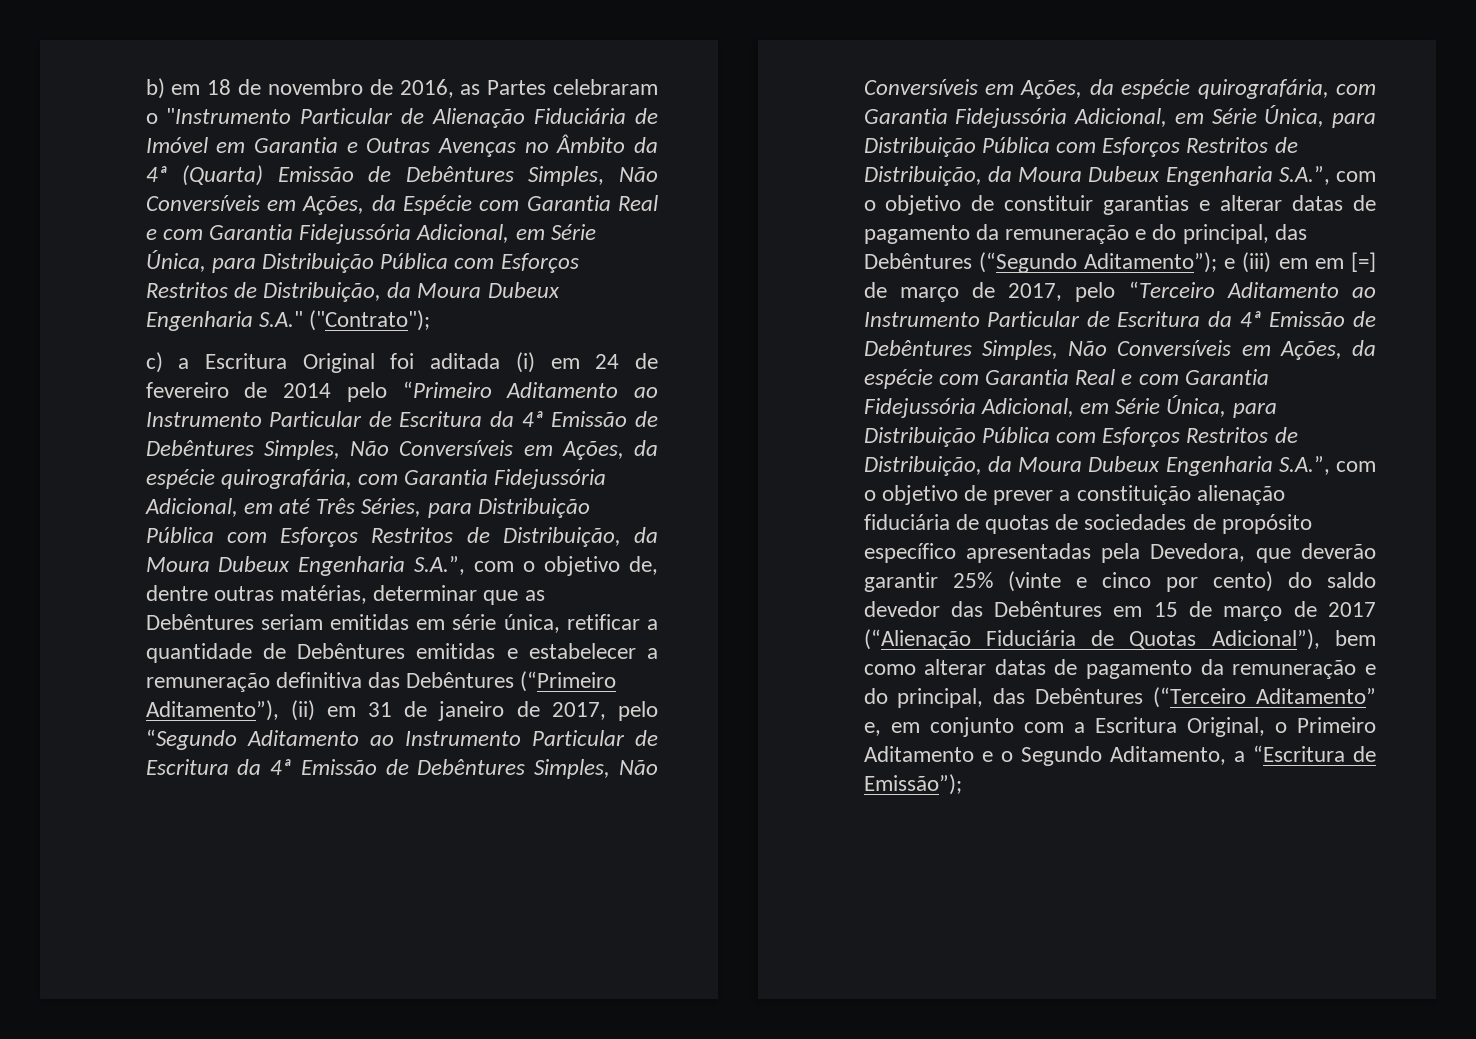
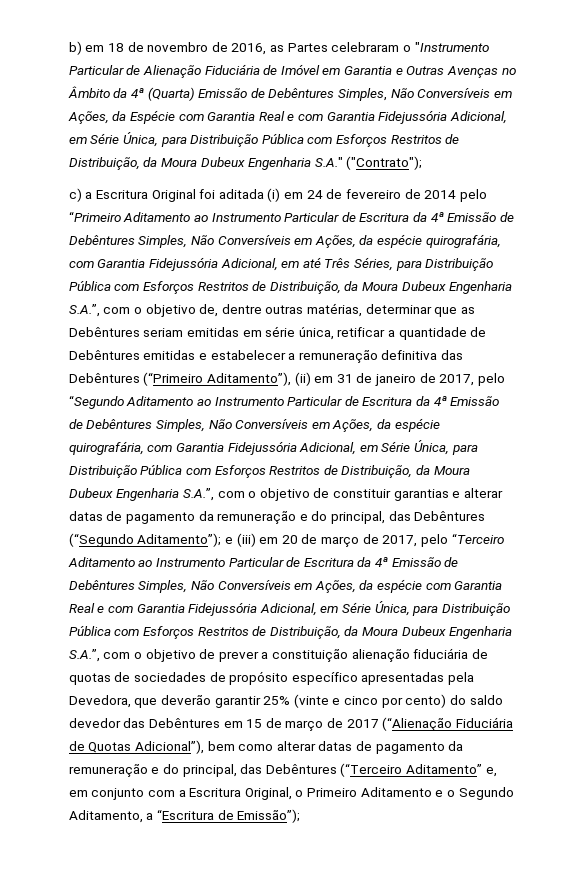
[1314,252,1376,272] em [=] -> [281,535,298,544] 20

